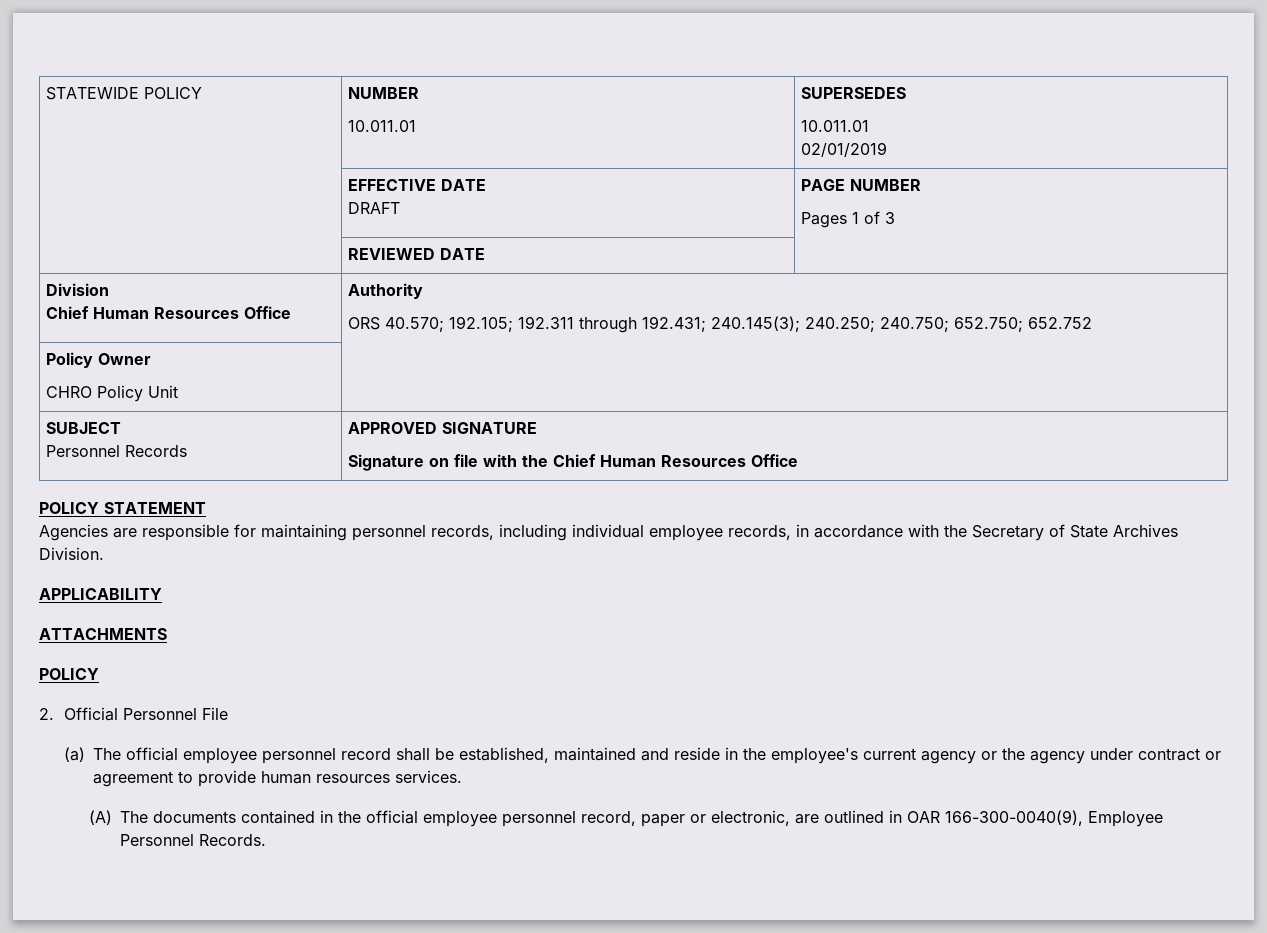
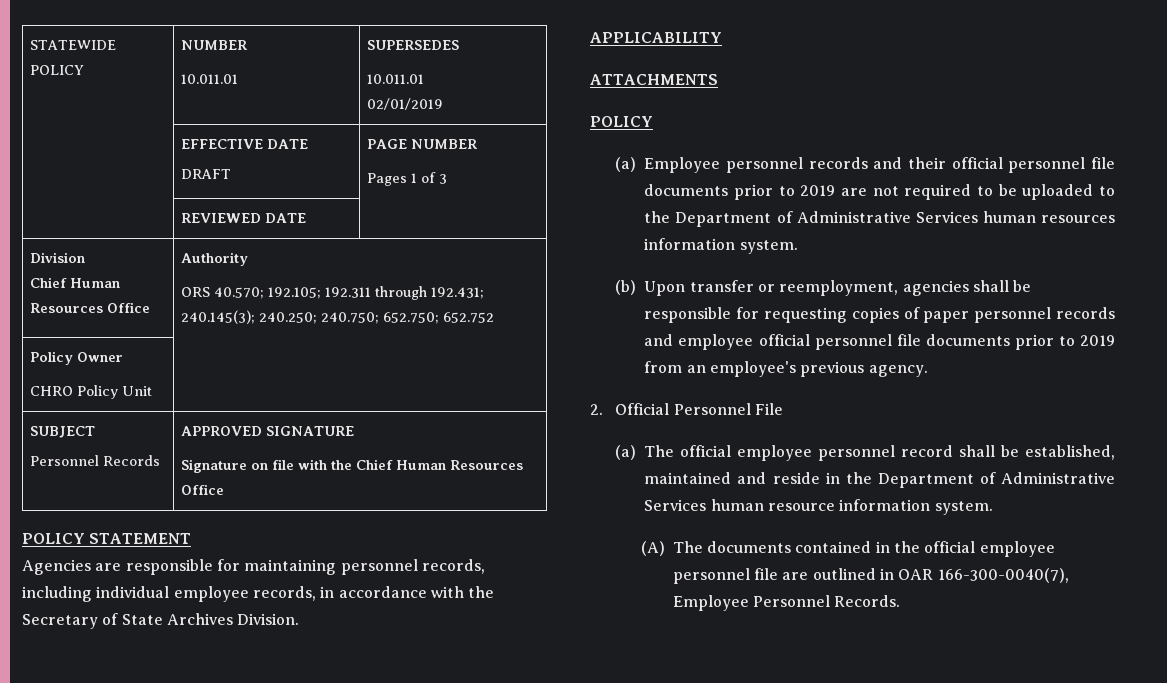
(99, 674) none -> [615,157,1115,173] [644,184,1115,200] [644,211,1115,227] [644,238,798,254] [615,280,1032,296] [644,307,1115,323] [644,334,1115,350] [644,361,928,377] // (a) Employee personnel records and their official personnel file documents prior to 2019 are not required to be uploaded to the Department of Administrative Services human resources information system. // (b) Upon transfer or reemployment, agencies shall be responsible for requesting copies of paper personnel records and employee official personnel file documents prior to 2019 from an employee's previous agency.
[771,748,1222,764] [93,770,463,787] employee's current agency or the agency under contract or agreement to provide human resources services. -> [877,472,1115,488] [644,499,993,515] Department of Administrative Services human resource information system.
[581,810,791,827] record, paper or electronic, -> [754,568,779,580] file
[945,810,1084,826] 166-300-0040(9), -> [937,568,1069,583] 166-300-0040(7),

